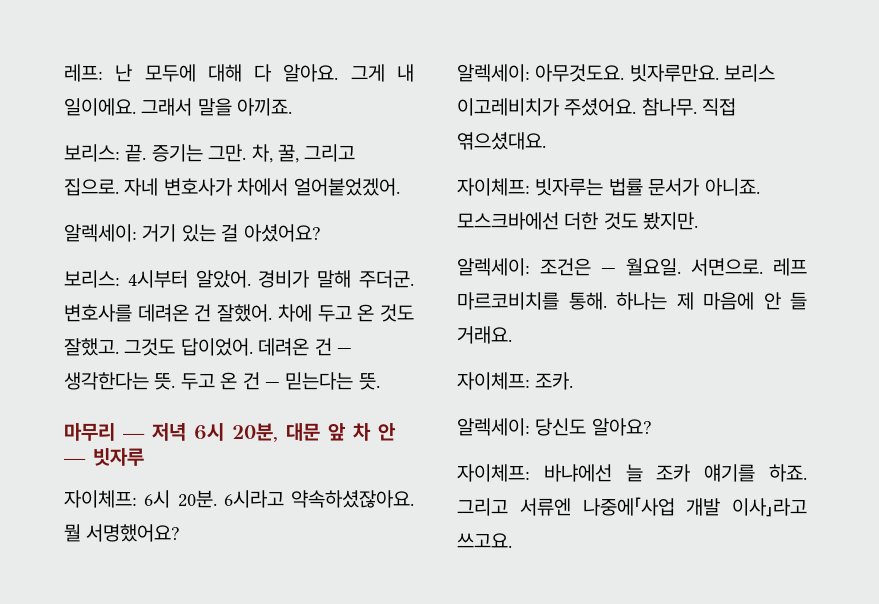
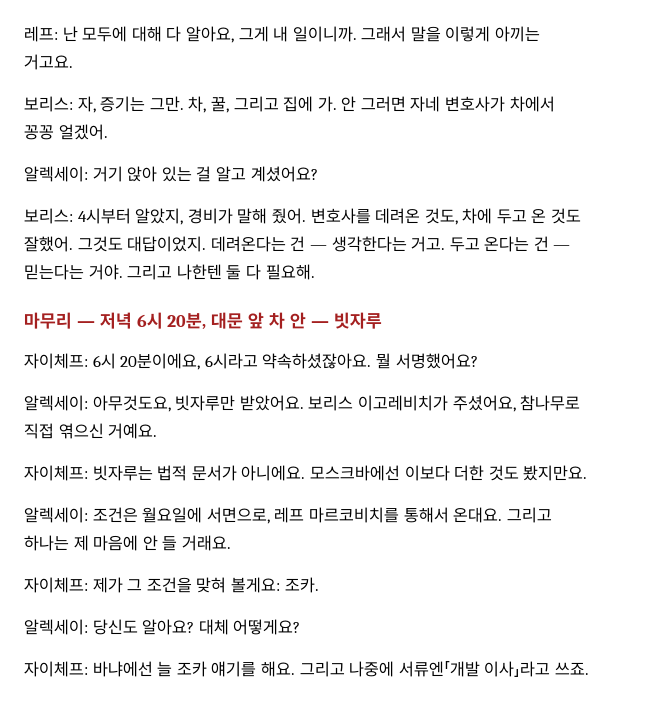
[283,64,339,82] 알아요. -> [185,26,234,43] 알아요,
[64,98,136,116] 일이에요. -> [292,26,357,42] 일이니까.
[237,98,293,116] [64,144,147,162] 아끼죠. // 보리스: 끝. -> [445,26,541,42] [24,54,73,70] [24,96,96,113] 이렇게 아끼는 거고요. // 보리스: 자,
[64,178,119,196] 집으로. -> [283,96,406,112] 집에 가. 안 그러면
[293,178,400,196] 얼어붙었겠어. -> [24,124,108,140] 꽁꽁 얼겠어.
(177, 233) none -> [127,166,158,182] 앉아
[243,224,321,242] 아셨어요? -> [215,166,318,182] 알고 계셨어요?
[195,270,251,288] 알았어. -> [135,208,184,225] 알았지,
[359,270,415,288] 주더군. -> [271,208,306,224] 줬어.
[194,304,273,322] 건 잘했어. -> [424,208,458,225] 것도,
[64,338,352,356] [64,372,380,390] 잘했고. 그것도 답이었어. 데려온 건 — 생각한다는 뜻. 두고 온 건 — 믿는다는 뜻. -> [24,236,571,252] [24,264,315,280] 잘했어. 그것도 대답이었지. 데려온다는 건 — 생각한다는 거고. 두고 온다는 건 — 믿는다는 거야. 그리고 나한텐 둘 다 필요해.
[177,490,217,508] 20분. -> [120,353,201,370] 20분이에요,
[535,64,776,82] [457,98,737,116] [457,132,546,150] [457,178,760,196] [457,212,559,230] 아무것도요. 빗자루만요. 보리스 이고레비치가 주셨어요. 참나무. 직접 엮으셨대요. // 자이체프: 빗자루는 법률 문서가 아니죠. 모스크바에선 -> [92,395,581,412] [24,423,158,439] [24,465,450,481] 아무것도요, 빗자루만 받았어요. 보리스 이고레비치가 주셨어요, 참나무로 직접 엮으신 거예요. // 자이체프: 빗자루는 법적 문서가 아니에요. 모스크바에선 이보다
[643,212,699,230] 봤지만. -> [523,465,588,481] 봤지만요.
[601,258,807,276] [457,292,607,310] — 월요일. 서면으로. 레프 마르코비치를 통해. -> [142,507,552,524] 월요일에 서면으로, 레프 마르코비치를 통해서 온대요. 그리고
(530, 381) none -> [92,577,280,593] 제가 그 조건을 맞혀 볼게요:
(652, 427) none -> [198,619,301,635] 대체 어떻게요?
[769,464,807,482] [457,497,675,516] 하죠. 그리고 서류엔 나중에「사업 -> [260,661,450,677] 해요. 그리고 나중에 서류엔「
[457,533,512,548] 쓰고요. -> [554,662,589,675] 쓰죠.

